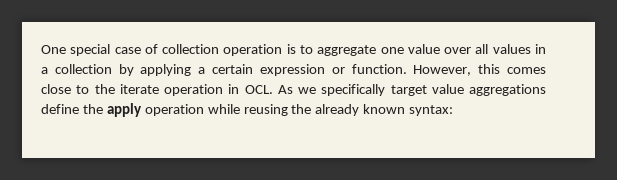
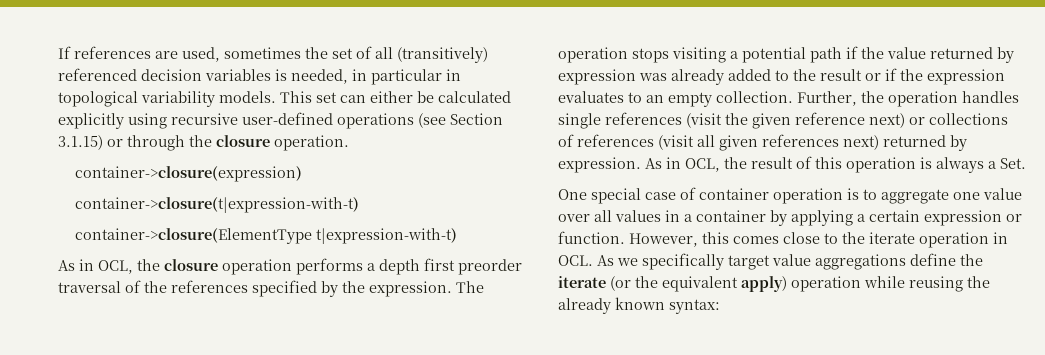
(41, 49) none -> [58,46,488,63] [58,68,461,85] [58,91,511,107] [58,112,503,129] [58,135,349,151] [75,166,303,182] [75,197,360,213] [75,228,458,244] [58,258,522,275] [58,280,484,297] [558,46,1014,63] [558,68,1005,85] [558,91,1019,107] [558,112,1008,129] [558,134,967,151] [558,156,1026,173] If references are used, sometimes the set of all (transitively) referenced decision variables is needed, in particular in topological variability models. This set can either be calculated explicitly using recursive user-defined operations (see Section 3.1.15) or through the closure operation. // container->closure(expression) // container->closure(t|expression-with-t) // container->closure(ElementType t|expression-with-t) // As in OCL, the closure operation performs a depth first preorder traversal of the references specified by the expression. The operation stops visiting a potential path if the value returned by expression was already added to the result or if the expression evaluates to an empty collection. Further, the operation handles single references (visit the given reference next) or collections of references (visit all given references next) returned by expression. As in OCL, the result of this operation is always a Set. //
[162,44,220,54] collection -> [699,188,769,200] container
[54,64,112,74] collection -> [696,210,766,222] container
[106,103,142,117] apply -> [558,276,787,292] iterate (or the equivalent apply)

